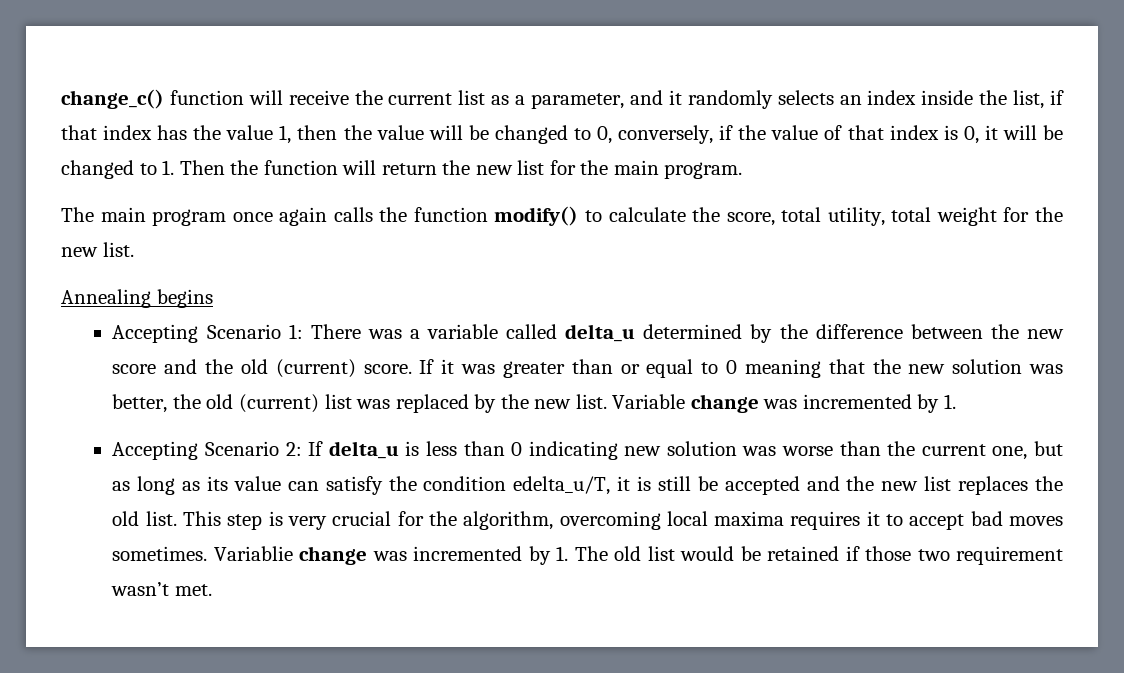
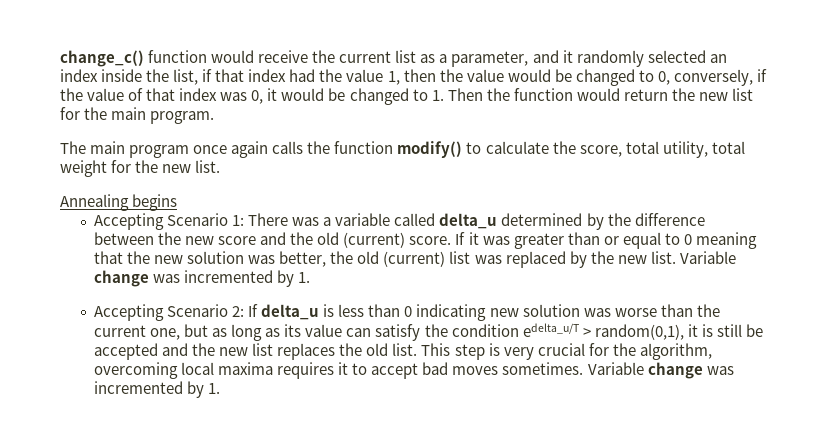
[248,90,283,105] will -> [211,50,255,63] would
[777,90,834,105] selects -> [647,50,706,63] selected
[157,125,188,140] has -> [289,69,316,82] had
[428,125,463,140] will -> [507,69,551,82] would
[943,125,958,140] is -> [220,92,248,101] was
[1002,125,1037,140] will -> [281,88,325,101] would
[342,160,377,175] will -> [576,88,620,101] would
[513,476,611,495] edelta_u/T, -> [522,323,684,340] edelta_u/T > random(0,1),
[213,546,1063,565] [111,582,212,596] Variablie change was incremented by 1. The old list would be retained if those two requirement wasn’t met. -> [587,362,734,379] [94,381,221,398] Variable change was incremented by 1.

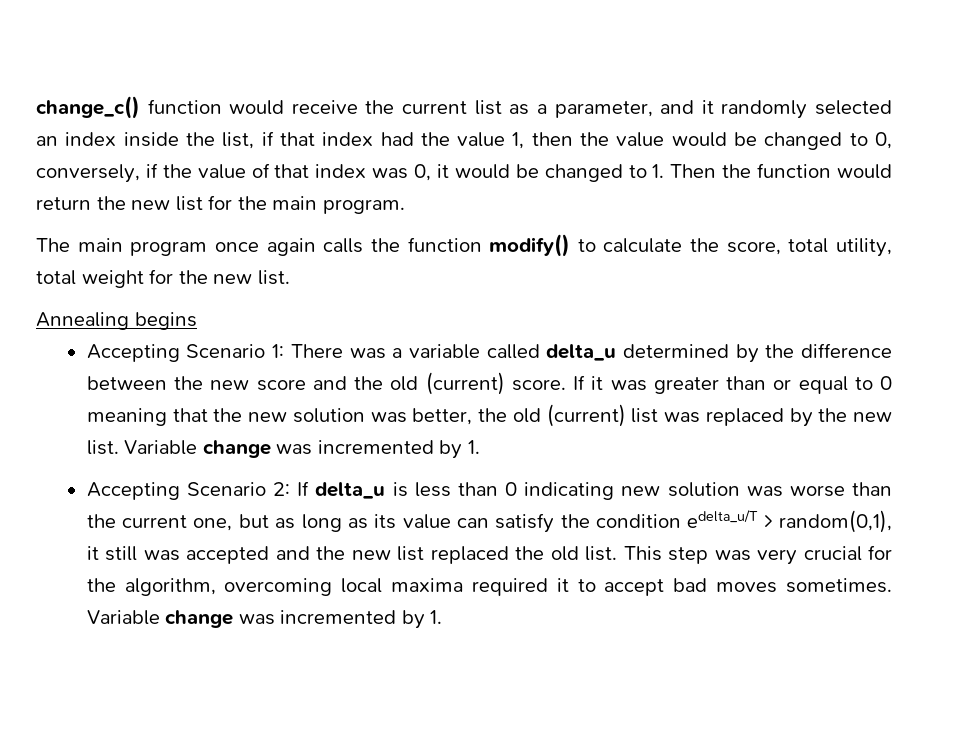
[701,324,763,337] is still be -> [105,546,180,561] still was
[277,343,336,360] replaces -> [430,546,509,564] replaced
[488,343,500,356] is -> [714,550,751,561] was
[277,362,335,379] requires -> [471,578,548,596] required

